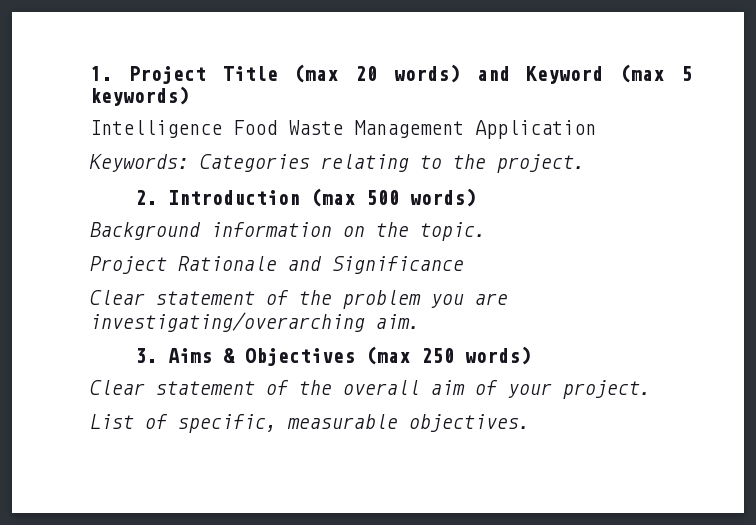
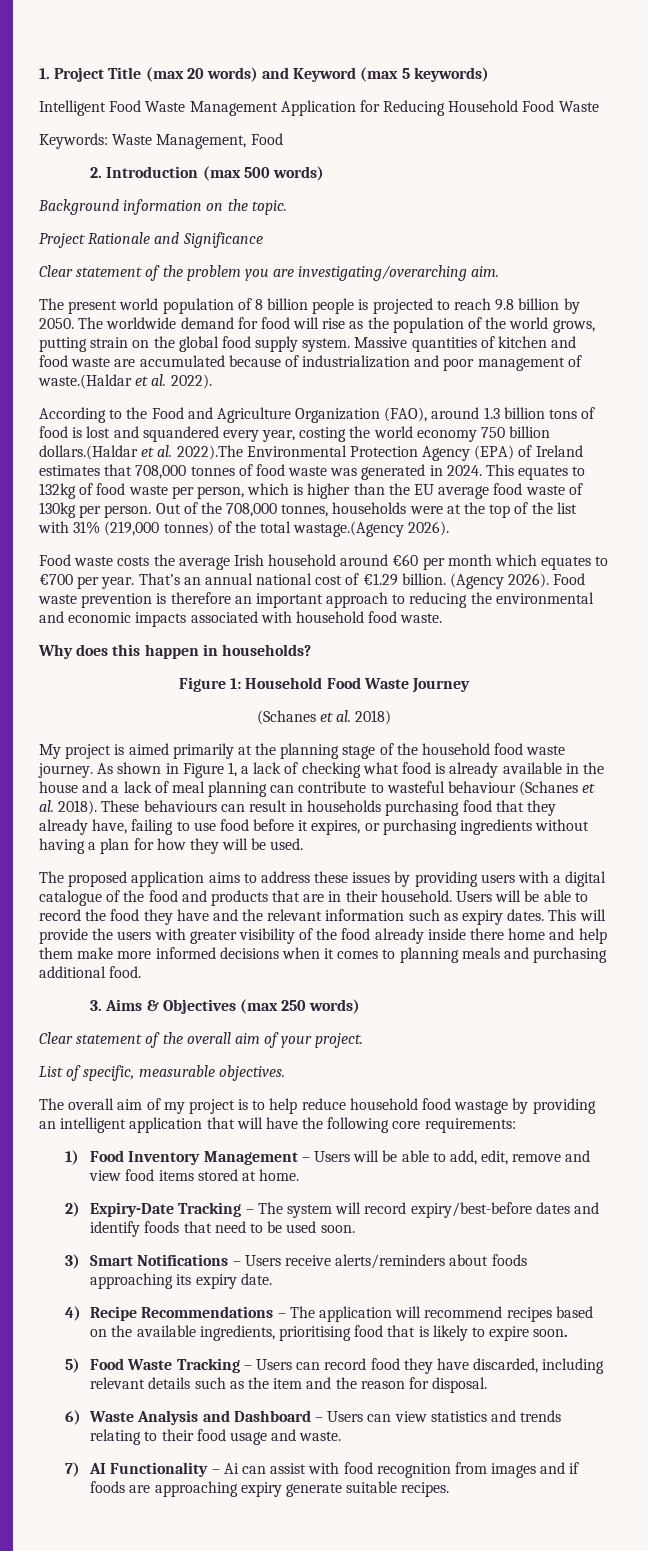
[90,120,222,138] Intelligence -> [39,100,106,116] Intelligent
[89,154,585,173] // Keywords: Categories relating to the project. -> [359,100,599,116] [39,133,283,149] for Reducing Household Food Waste // Keywords: Waste Management, Food
(420, 321) none -> [39,298,580,314] [39,317,595,333] [39,336,577,352] [39,355,582,371] [38,374,212,389] [39,407,596,423] [39,426,551,442] [39,445,583,461] [39,464,586,480] [39,483,583,499] [39,502,577,518] [38,521,450,537] [39,554,609,570] [39,573,586,589] [38,592,594,608] [39,611,443,627] [38,644,311,659] [179,677,470,693] [256,710,392,725] [39,743,566,759] [38,762,604,778] [39,781,596,797] [39,800,557,816] [39,819,590,835] [39,838,304,854] [39,871,607,887] [39,890,588,906] [39,909,606,925] [39,928,607,944] [39,947,608,963] [39,966,142,978] // The present world population of 8 billion people is projected to reach 9.8 billion by 2050. The worldwide demand for food will rise as the population of the world grows, putting strain on the global food supply system. Massive quantities of kitchen and food waste are accumulated because of industrialization and poor management of waste.(Haldar et al. 2022). // According to the Food and Agriculture Organization (FAO), around 1.3 billion tons of food is lost and squandered every year, costing the world economy 750 billion dollars.(Haldar et al. 2022).The Environmental Protection Agency (EPA) of Ireland estimates that 708,000 tonnes of food waste was generated in 2024. This equates to 132kg of food waste per person, which is higher than the EU average food waste of 130kg per person. Out of the 708,000 tonnes, households were at the top of the list with 31% (219,000 tonnes) of the total wastage.(Agency 2026). // Food waste costs the average Irish household around €60 per month which equates to €700 per year. That’s an annual national cost of €1.29 billion. (Agency 2026). Food waste prevention is therefore an important approach to reducing the environmental and economic impacts associated with household food waste. // Why does this happen in households? // Figure 1: Household Food Waste Journey // (Schanes et al. 2018) // My project is aimed primarily at the planning stage of the household food waste journey. As shown in Figure 1, a lack of checking what food is already available in the house and a lack of meal planning can contribute to wasteful behaviour (Schanes et al. 2018). These behaviours can result in households purchasing food that they already have, failing to use food before it expires, or purchasing ingredients without having a plan for how they will be used. // The proposed application aims to address these issues by providing users with a digital catalogue of the food and products that are in their household. Users will be able to record the food they have and the relevant information such as expiry dates. This will provide the users with greater visibility of the food already inside there home and help them make more informed decisions when it comes to planning meals and purchasing additional food.
(530, 423) none -> [39,1098,596,1114] [39,1117,516,1133] [64,1150,591,1165] [89,1169,300,1181] [64,1202,599,1218] [90,1221,355,1237] [64,1254,527,1269] [90,1273,272,1289] [64,1306,593,1322] [90,1325,569,1341] [64,1358,605,1374] [90,1377,488,1393] [64,1410,562,1425] [90,1429,342,1445] [64,1462,580,1478] [90,1481,450,1497] // The overall aim of my project is to help reduce household food wastage by providing an intelligent application that will have the following core requirements: // 1) Food Inventory Management – Users will be able to add, edit, remove and view food items stored at home. // 2) Expiry-Date Tracking – The system will record expiry/best-before dates and identify foods that need to be used soon. // 3) Smart Notifications – Users receive alerts/reminders about foods approaching its expiry date. // 4) Recipe Recommendations – The application will recommend recipes based on the available ingredients, prioritising food that is likely to expire soon. // 5) Food Waste Tracking – Users can record food they have discarded, including relevant details such as the item and the reason for disposal. // 6) Waste Analysis and Dashboard – Users can view statistics and trends relating to their food usage and waste. // 7) AI Functionality – Ai can assist with food recognition from images and if foods are approaching expiry generate suitable recipes.

